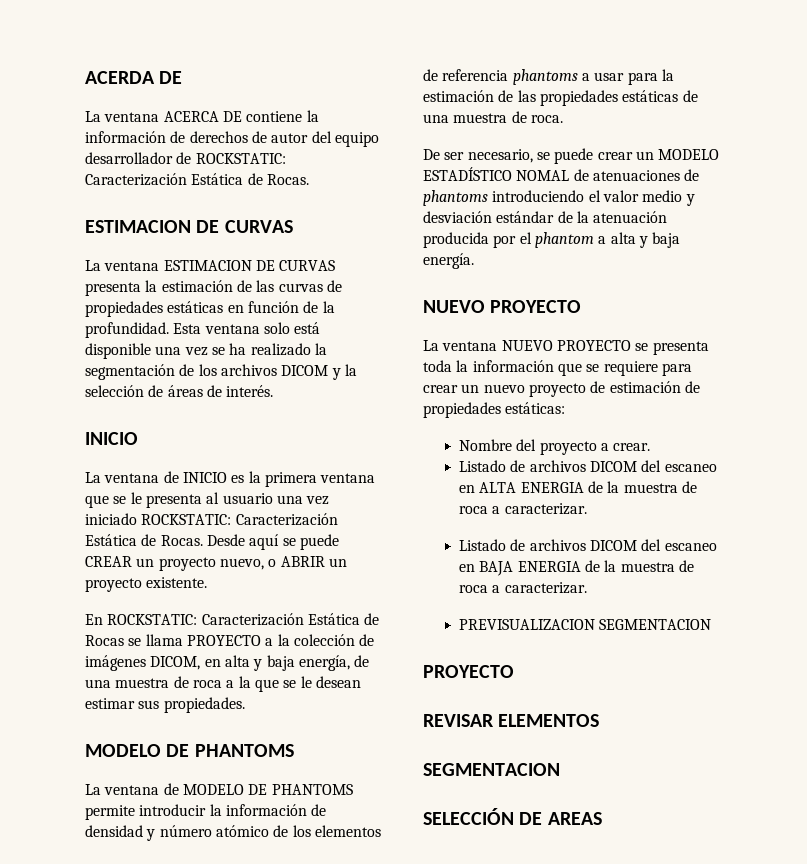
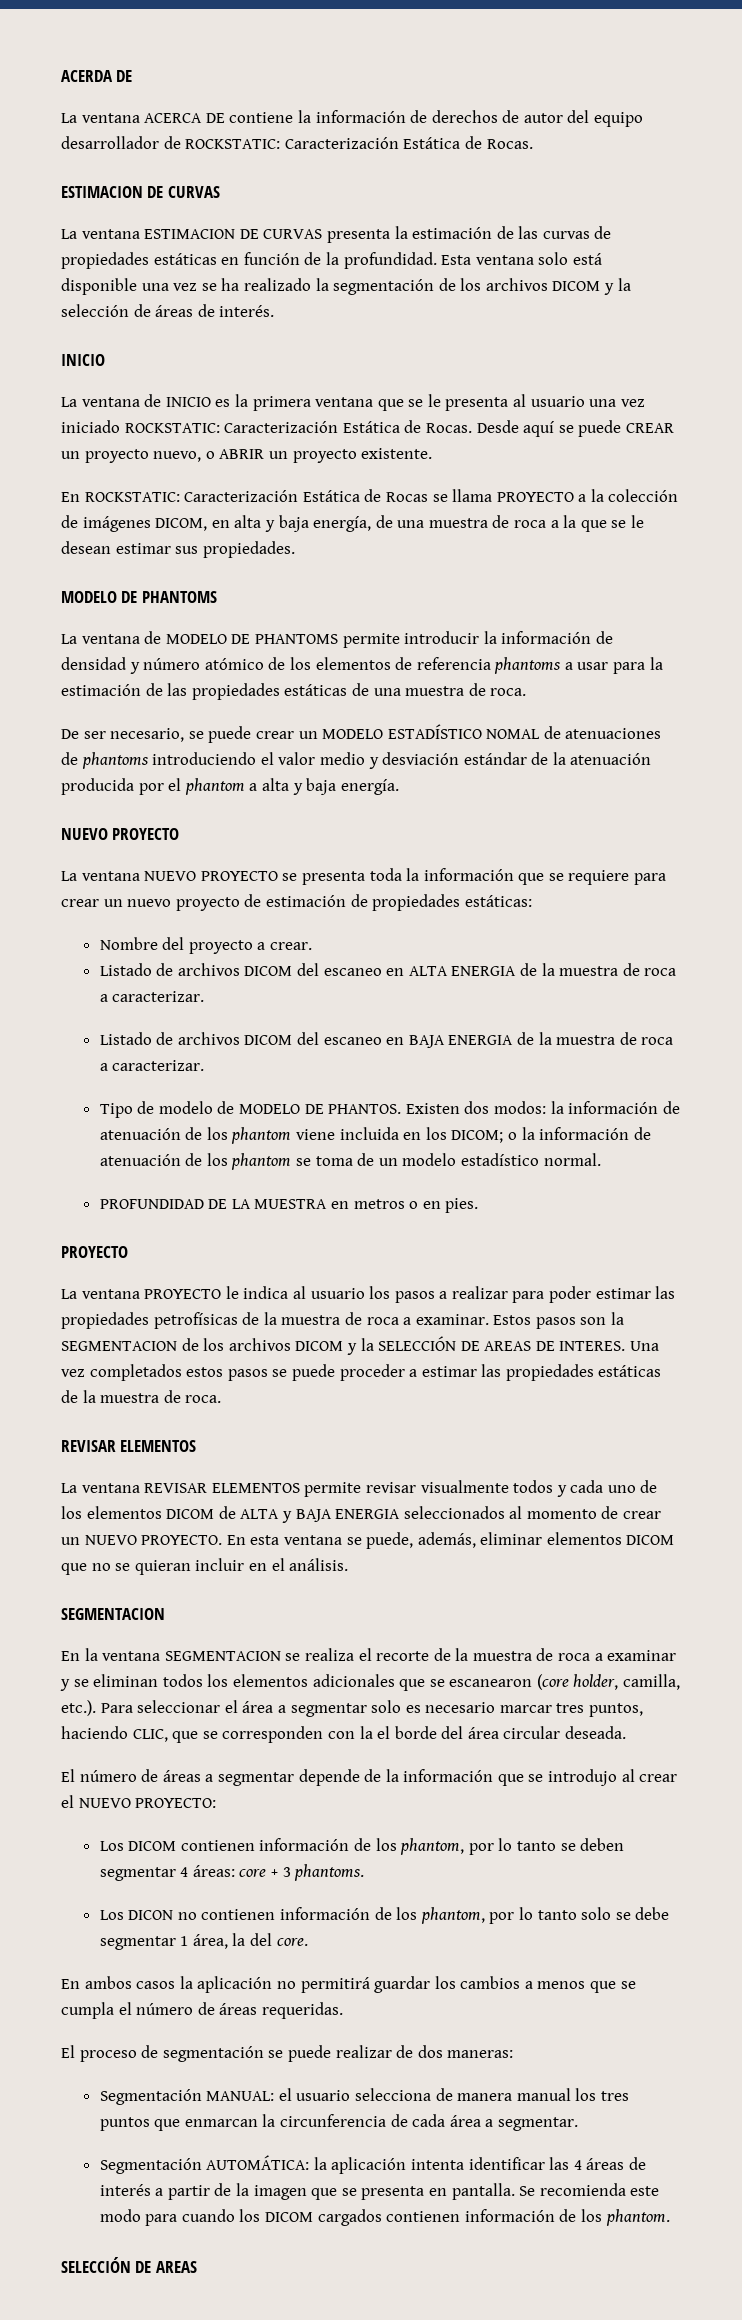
[458,619,712,630] [423,665,514,678] [423,714,600,727] [423,763,560,776] PREVISUALIZACION SEGMENTACION // PROYECTO // REVISAR ELEMENTOS // SEGMENTACION -> [99,1101,680,1118] [99,1127,651,1144] [99,1153,601,1170] [99,1198,479,1213] [61,1246,128,1258] [61,1286,676,1303] [61,1312,625,1329] [61,1336,660,1355] [61,1364,662,1381] [61,1390,222,1403] [61,1440,197,1452] [61,1480,658,1497] [61,1506,662,1523] [61,1532,675,1549] [61,1558,349,1575] [61,1608,165,1620] [61,1648,677,1661] [60,1674,681,1691] [61,1700,644,1717] [61,1726,627,1743] [61,1769,678,1786] [61,1795,217,1808] [99,1838,625,1855] [99,1864,365,1881] [99,1907,670,1924] [99,1933,308,1950] [61,1976,636,1993] [61,2002,343,2019] [61,2045,514,2062] [99,2088,629,2105] [99,2114,578,2131] [99,2155,646,2174] [99,2183,660,2200] [99,2209,670,2226] Tipo de modelo de MODELO DE PHANTOS. Existen dos modos: la información de atenuación de los phantom viene incluida en los DICOM; o la información de atenuación de los phantom se toma de un modelo estadístico normal. // PROFUNDIDAD DE LA MUESTRA en metros o en pies. // PROYECTO // La ventana PROYECTO le indica al usuario los pasos a realizar para poder estimar las propiedades petrofísicas de la muestra de roca a examinar. Estos pasos son la SEGMENTACION de los archivos DICOM y la SELECCIÓN DE AREAS DE INTERES. Una vez completados estos pasos se puede proceder a estimar las propiedades estáticas de la muestra de roca. // REVISAR ELEMENTOS // La ventana REVISAR ELEMENTOS permite revisar visualmente todos y cada uno de los elementos DICOM de ALTA y BAJA ENERGIA seleccionados al momento de crear un NUEVO PROYECTO. En esta ventana se puede, además, eliminar elementos DICOM que no se quieran incluir en el análisis. // SEGMENTACION // En la ventana SEGMENTACION se realiza el recorte de la muestra de roca a examinar y se eliminan todos los elementos adicionales que se escanearon (core holder, camilla, etc.). Para seleccionar el área a segmentar solo es necesario marcar tres puntos, haciendo CLIC, que se corresponden con la el borde del área circular deseada. // El número de áreas a segmentar depende de la información que se introdujo al crear el NUEVO PROYECTO: // Los DICOM contienen información de los phantom, por lo tanto se deben segmentar 4 áreas: core + 3 phantoms. // Los DICON no contienen información de los phantom, por lo tanto solo se debe segmentar 1 área, la del core. // En ambos casos la aplicación no permitirá guardar los cambios a menos que se cumpla el número de áreas requeridas. // El proceso de segmentación se puede realizar de dos maneras: // Segmentación MANUAL: el usuario selecciona de manera manual los tres puntos que enmarcan la circunferencia de cada área a segmentar. // Segmentación AUTOMÁTICA: la aplicación intenta identificar las 4 áreas de interés a partir de la imagen que se presenta en pantalla. Se recomienda este modo para cuando los DICOM cargados contienen información de los phantom.

